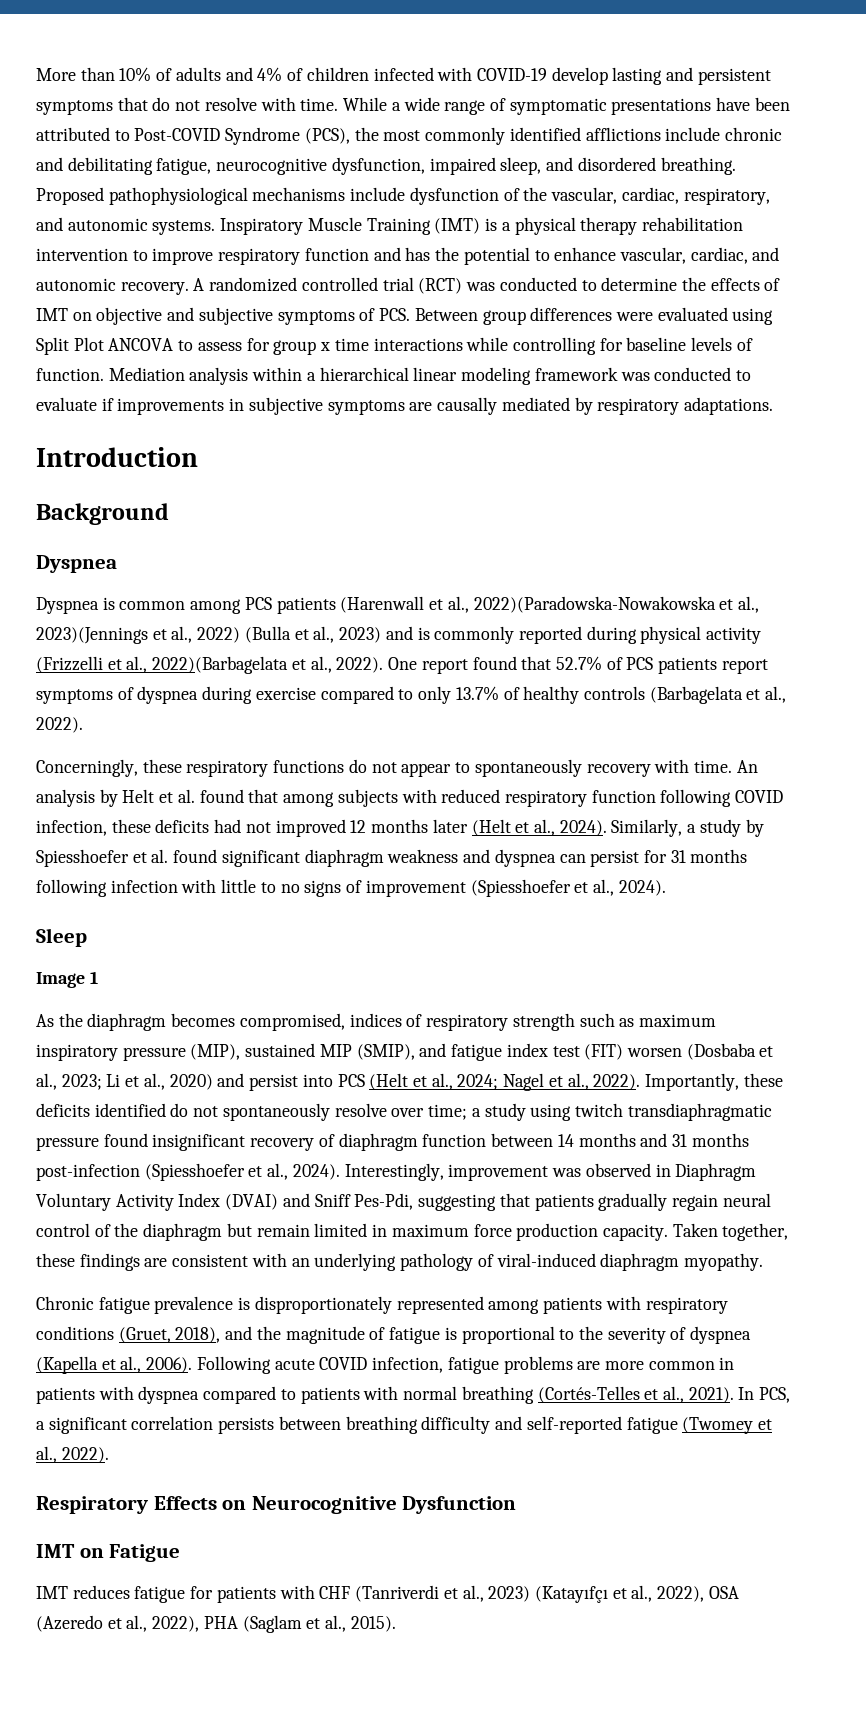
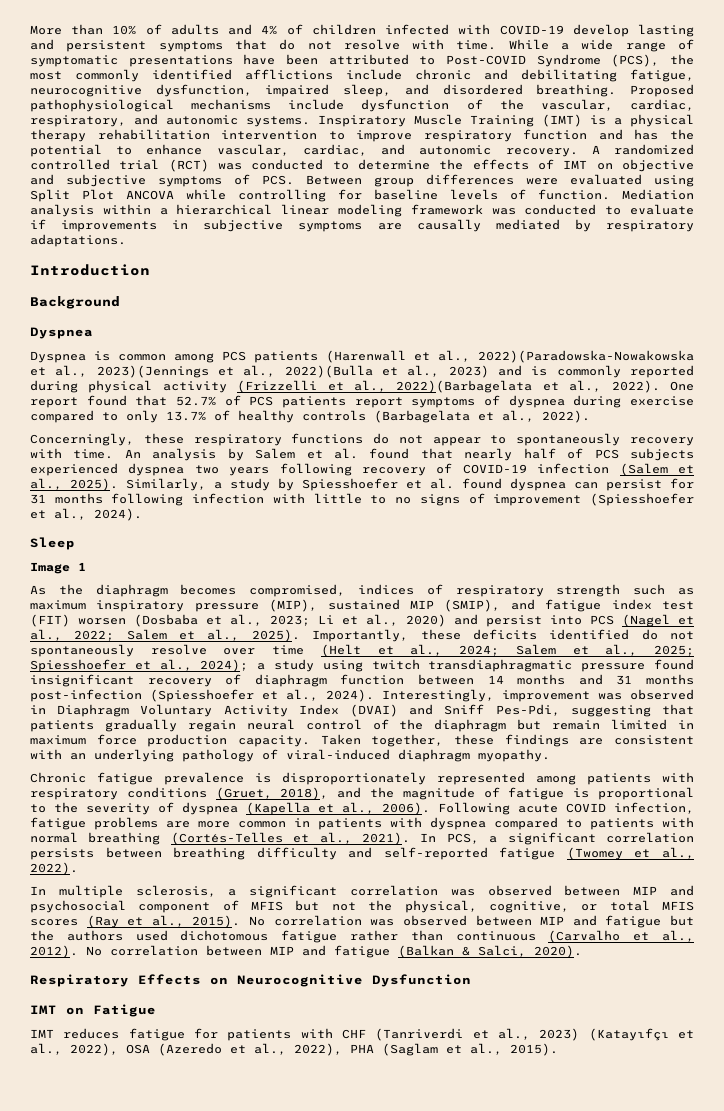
[178,338,463,355] to assess for group x time interactions -> (174, 195) none
[197,626,291,643] 2022) (Bulla -> [284,365,373,378] 2022)(Bulla
[122,789,155,803] Helt -> [255,448,296,459] Salem
[283,789,784,807] [36,819,607,837] among subjects with reduced respiratory function following COVID infection, these deficits had not improved 12 months later (Helt et al., 2024). -> [464,448,695,461] [30,463,694,476] [30,478,118,491] nearly half of PCS subjects experienced dyspnea two years following recovery of COVID-19 infection (Salem et al., 2025).
[221,849,491,867] significant diaphragm weakness and -> (502, 483) none
[369,1073,641,1091] (Helt et al., 2024; Nagel et al., 2022). -> [622,614,694,627] [30,629,300,642] (Nagel et al., 2022; Salem et al., 2025).
[428,1104,468,1120] time; -> [272,644,695,657] [30,659,249,672] time (Helt et al., 2024; Salem et al., 2025; Spiesshoefer et al., 2024);
(109, 1455) none -> [30,885,694,898] [30,900,695,913] [30,915,695,928] [30,930,694,943] [30,945,582,958] // In multiple sclerosis, a significant correlation was observed between MIP and psychosocial component of MFIS but not the physical, cognitive, or total MFIS scores (Ray et al., 2015). No correlation was observed between MIP and fatigue but the authors used dichotomous fatigue rather than continuous (Carvalho et al., 2012). No correlation between MIP and fatigue (Balkan & Salci, 2020).

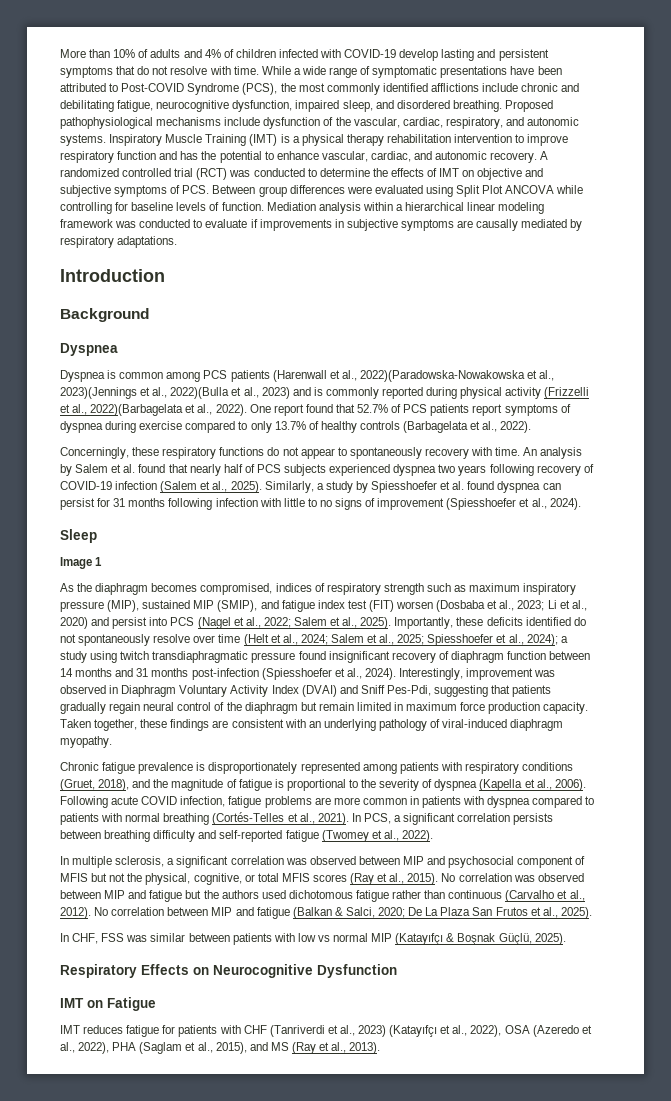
[534,945,582,958] 2020). -> [378,907,592,919] [60,933,566,945] 2020; De La Plaza San Frutos et al., 2025). // In CHF, FSS was similar between patients with low vs normal MIP (Katayıfçı & Boşnak Güçlü, 2025).
[510,1043,558,1056] 2015). -> [215,1042,381,1054] 2015), and MS (Ray et al., 2013).

